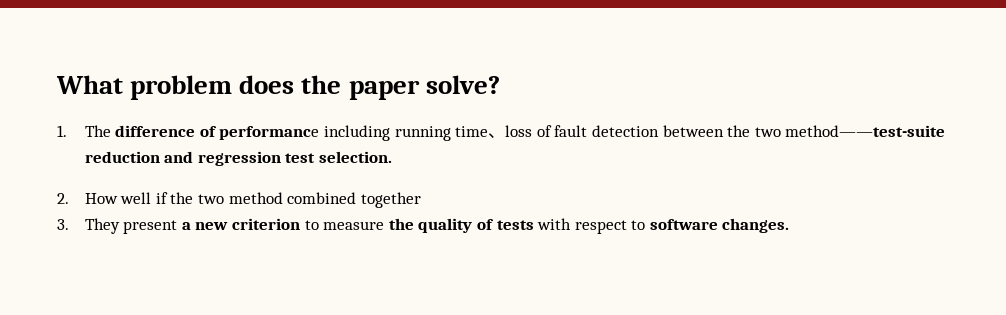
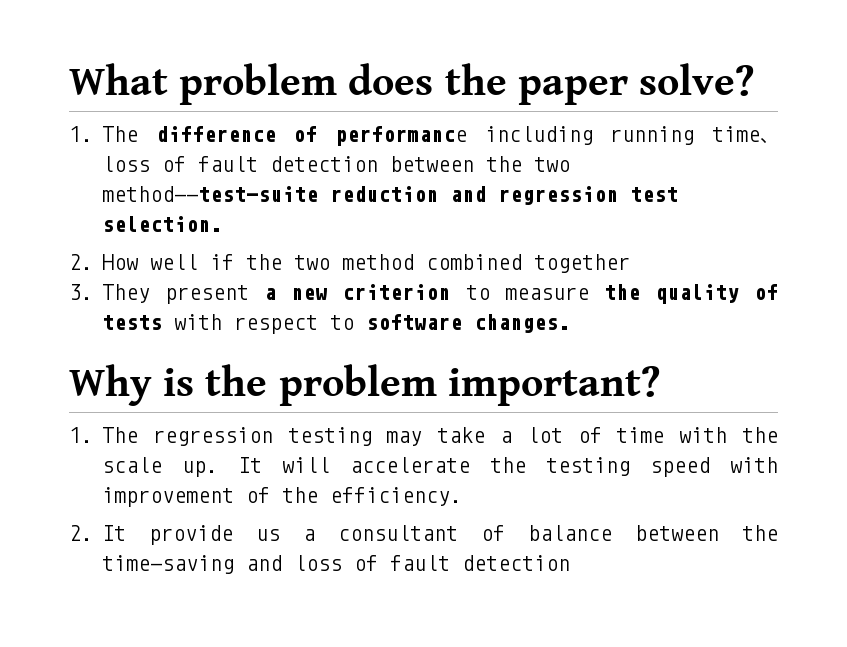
(790, 225) none -> [69,364,660,406] [69,427,778,446] [102,457,778,477] [102,487,462,507] [69,525,778,545] [102,555,570,574] // Why is the problem important? // 1. The regression testing may take a lot of time with the scale up. It will accelerate the testing speed with improvement of the efficiency. // 2. It provide us a consultant of balance between the time-saving and loss of fault detection

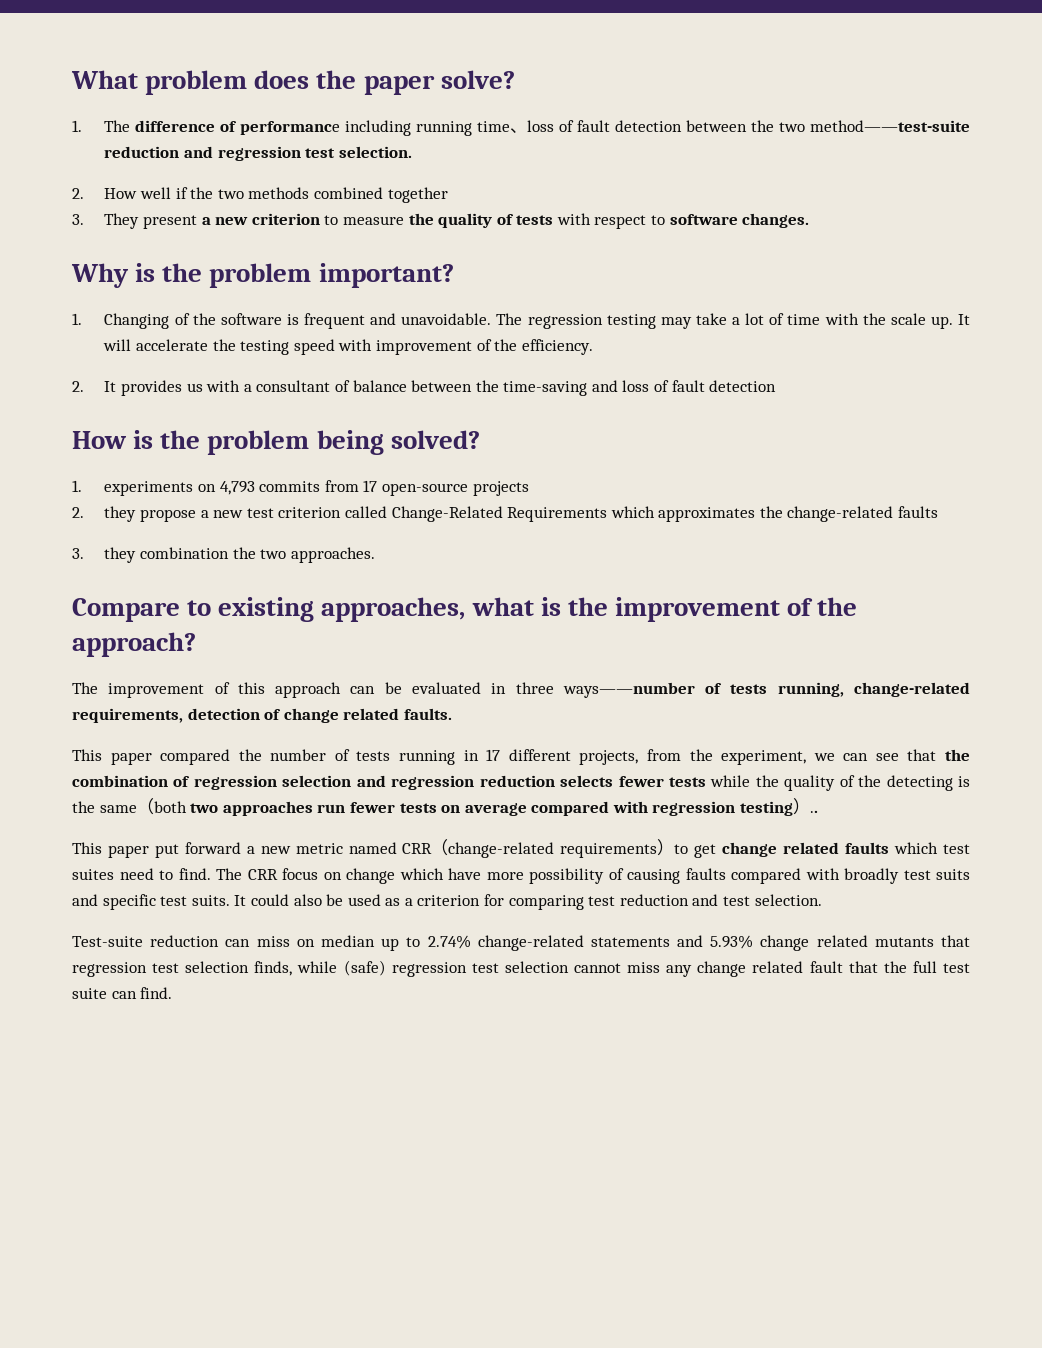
[342,254,414,270] method -> [248,187,310,199] methods
(93, 435) none -> [104,313,492,329] Changing of the software is frequent and unavoidable.
[149,525,280,545] provide us -> [120,380,241,396] provides us with
(570, 563) none -> [72,430,480,455] [72,480,529,496] [72,506,939,522] [72,547,375,563] [72,597,858,622] [72,632,196,657] [72,682,971,698] [72,708,452,723] [72,749,970,765] [72,775,970,791] [72,798,819,816] [72,839,970,858] [72,868,970,884] [72,894,822,910] [72,935,970,951] [72,960,970,977] [72,987,173,999] // How is the problem being solved? // 1. experiments on 4,793 commits from 17 open-source projects // 2. they propose a new test criterion called Change-Related Requirements which approximates the change-related faults // 3. they combination the two approaches. // Compare to existing approaches, what is the improvement of the approach? // The improvement of this approach can be evaluated in three ways——number of tests running, change-related requirements, detection of change related faults. // This paper compared the number of tests running in 17 different projects, from the experiment, we can see that the combination of regression selection and regression reduction selects fewer tests while the quality of the detecting is the same（both two approaches run fewer tests on average compared with regression testing）.. // This paper put forward a new metric named CRR（change-related requirements）to get change related faults which test suites need to find. The CRR focus on change which have more possibility of causing faults compared with broadly test suits and specific test suits. It could also be used as a criterion for comparing test reduction and test selection. // Test-suite reduction can miss on median up to 2.74% change-related statements and 5.93% change related mutants that regression test selection finds, while (safe) regression test selection cannot miss any change related fault that the full test suite can find.

